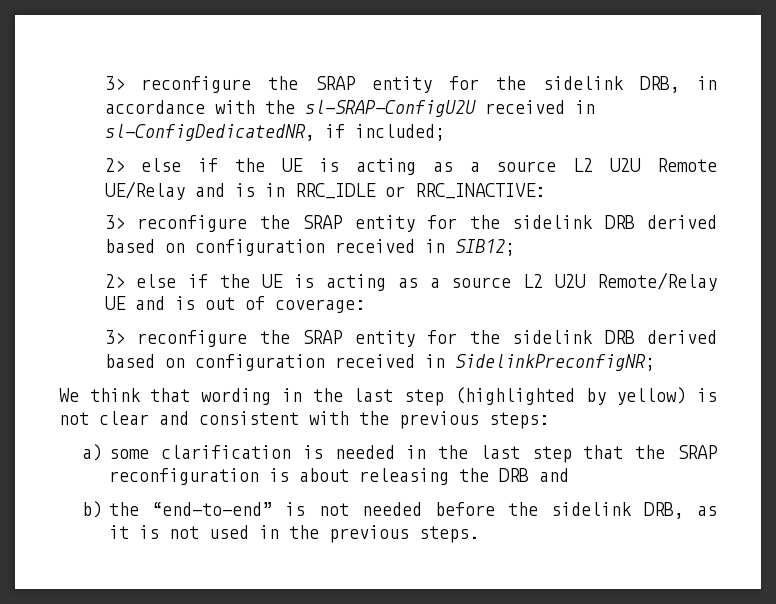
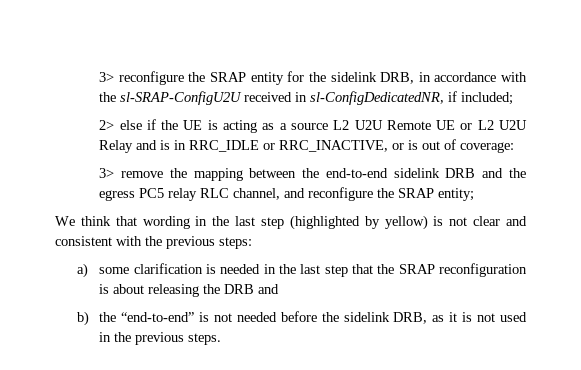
[104,181,185,200] UE/Relay -> [436,120,528,130] [99,140,134,153] UE or L2 U2U Relay
[414,183,545,199] [104,215,717,232] [104,239,515,256] [104,272,717,291] [104,296,165,310] RRC_INACTIVE: // 3> reconfigure the SRAP entity for the sidelink DRB derived based on configuration received in SIB12; // 2> else if the UE is acting as a source L2 U2U Remote/Relay UE and -> [279,140,405,152] RRC_INACTIVE, or
[137,330,717,347] [104,354,655,371] reconfigure the SRAP entity for the sidelink DRB derived based on configuration received in SidelinkPreconfigNR; -> [121,168,526,181] [99,187,475,201] remove the mapping between the end-to-end sidelink DRB and the egress PC5 relay RLC channel, and reconfigure the SRAP entity;

